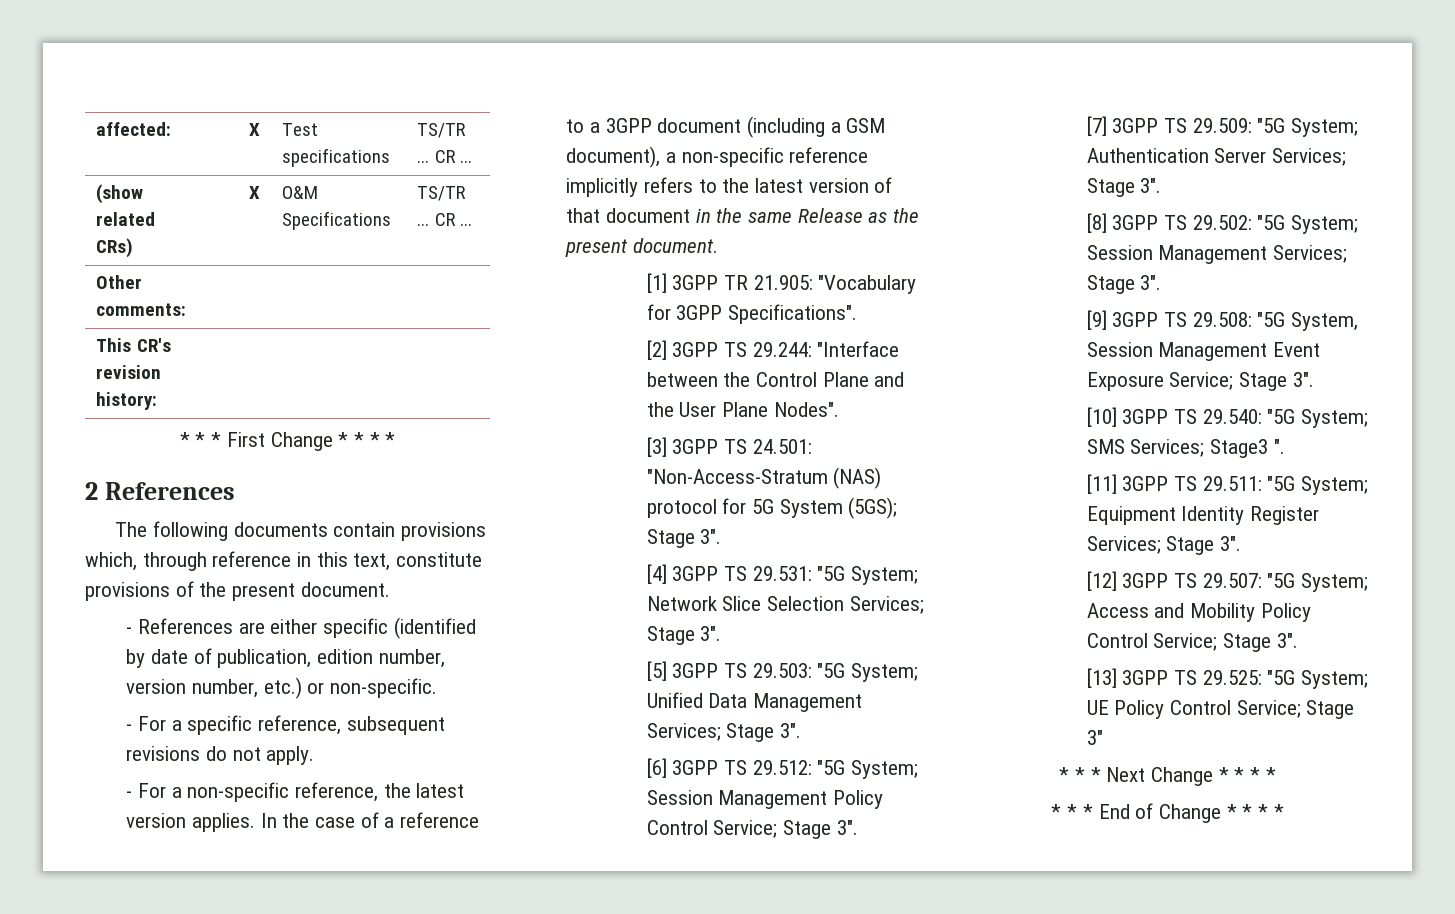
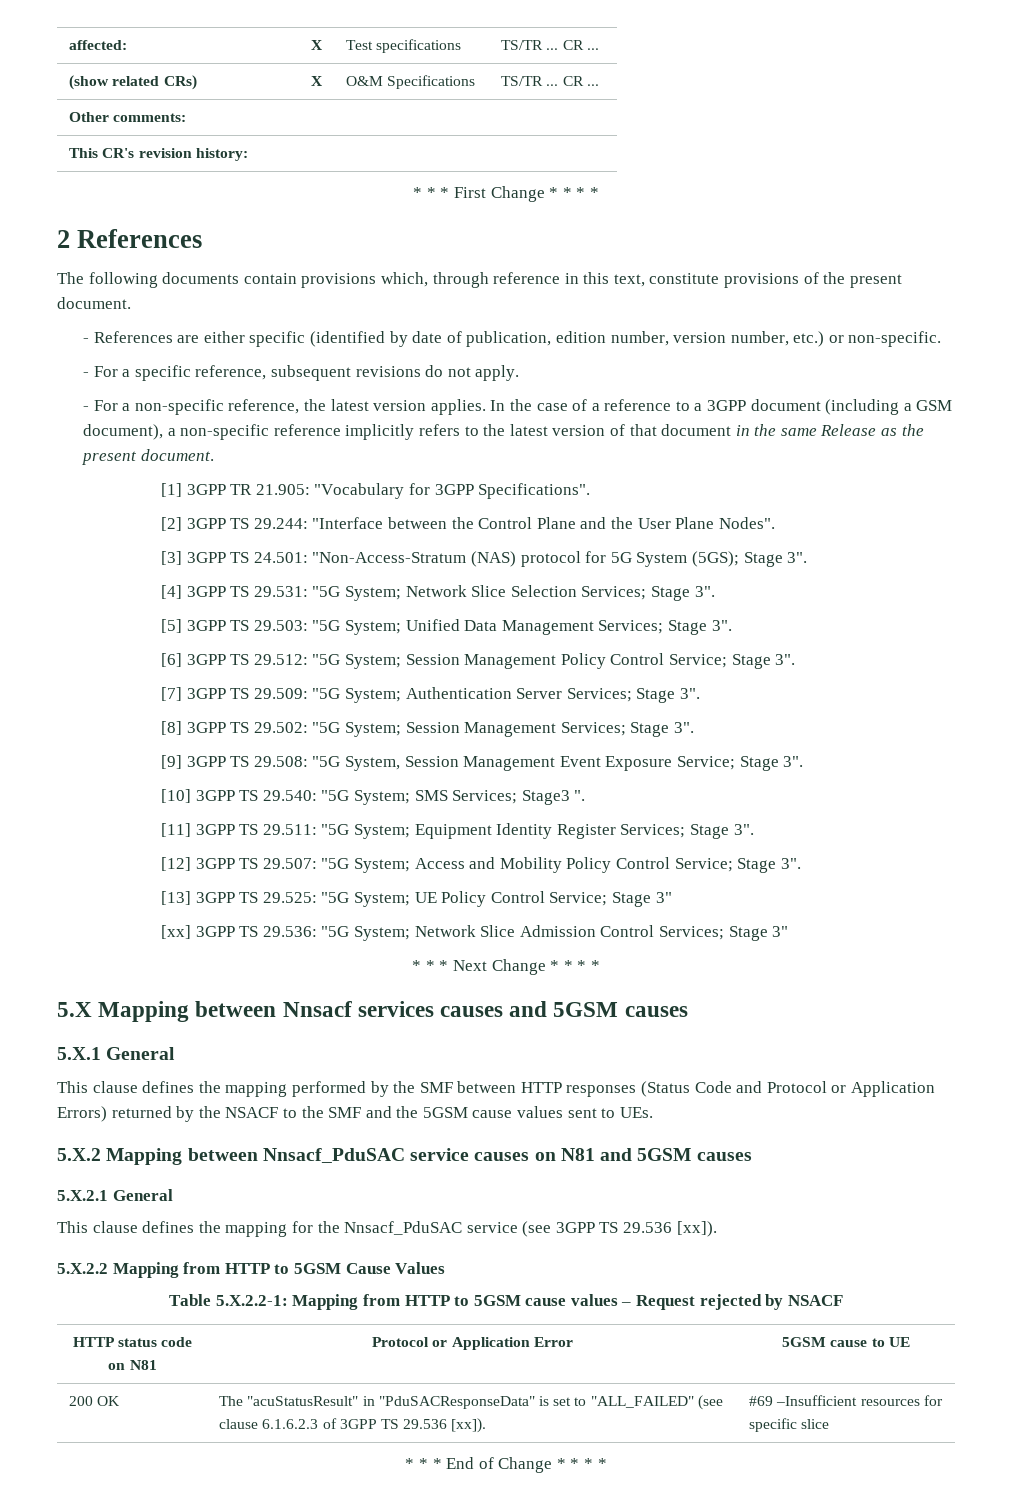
(1103, 737) none -> [161,925,789,941] // [xx] 3GPP TS 29.536: "5G System; Network Slice Admission Control Services; Stage 3"
(1276, 774) none -> [57,1001,688,1022] [57,1047,176,1060] [57,1081,936,1097] [57,1106,653,1122] [57,1148,752,1165] [57,1189,173,1201] [57,1221,717,1237] [57,1262,446,1278] [169,1294,843,1310] [72,1337,193,1347] [108,1360,157,1370] [372,1337,573,1350] [782,1337,910,1347] [69,1396,121,1406] [219,1395,723,1410] [219,1418,487,1433] [749,1395,943,1406] [749,1418,830,1432] // 5.X Mapping between Nnsacf services causes and 5GSM causes // 5.X.1 General // This clause defines the mapping performed by the SMF between HTTP responses (Status Code and Protocol or Application Errors) returned by the NSACF to the SMF and the 5GSM cause values sent to UEs. // 5.X.2 Mapping between Nnsacf_PduSAC service causes on N81 and 5GSM causes // 5.X.2.1 General // This clause defines the mapping for the Nnsacf_PduSAC service (see 3GPP TS 29.536 [xx]). // 5.X.2.2 Mapping from HTTP to 5GSM Cause Values // Table 5.X.2.2-1: Mapping from HTTP to 5GSM cause values – Request rejected by NSACF // HTTP status code on N81 | Protocol or Application Error | 5GSM cause to UE // 200 OK | The "acuStatusResult" in "PduSACResponseData" is set to "ALL_FAILED" (see clause 6.1.6.2.3 of 3GPP TS 29.536 [xx]). | #69 –Insufficient resources for specific slice

